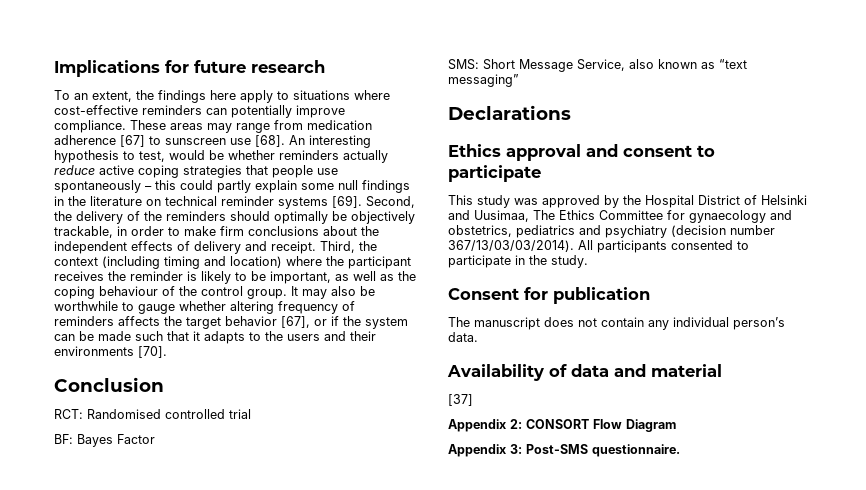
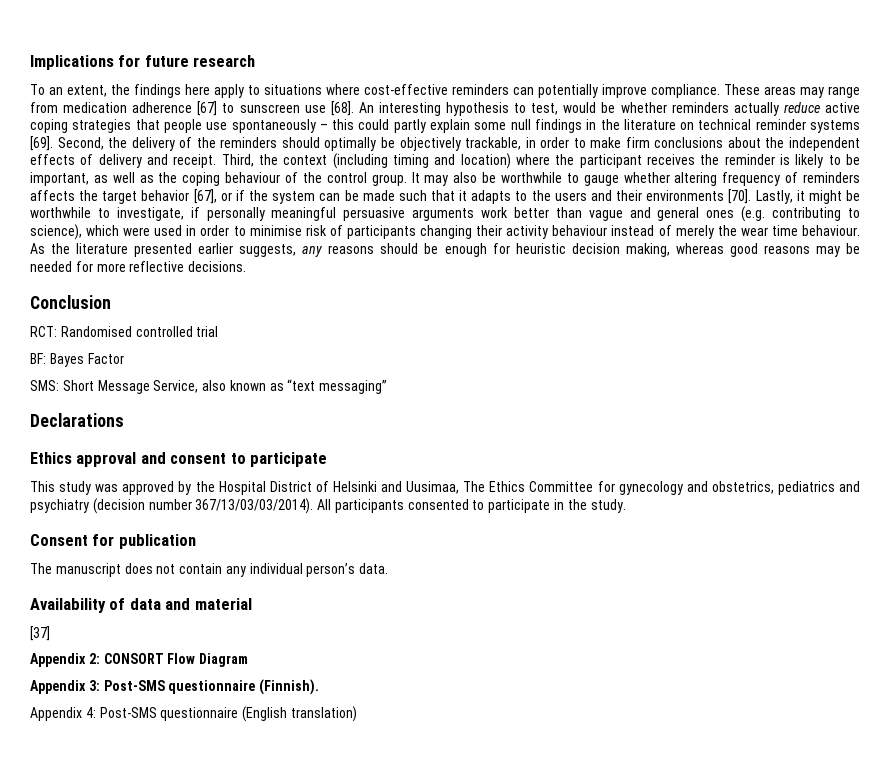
(167, 352) none -> [755,190,861,204] [30,206,860,222] [30,224,860,240] [30,243,861,257] [30,261,247,272] Lastly, it might be worthwhile to investigate, if personally meaningful persuasive arguments work better than vague and general ones (e.g. contributing to science), which were used in order to minimise risk of participants changing their activity behaviour instead of merely the wear time behaviour. As the literature presented earlier suggests, any reasons should be enough for heuristic decision making, whereas good reasons may be needed for more reflective decisions.
[689,210,766,223] gynaecology -> [618,481,683,495] gynecology
[592,444,680,457] questionnaire. -> [168,679,320,695] [30,706,357,722] questionnaire (Finnish). // Appendix 4: Post-SMS questionnaire (English translation)

